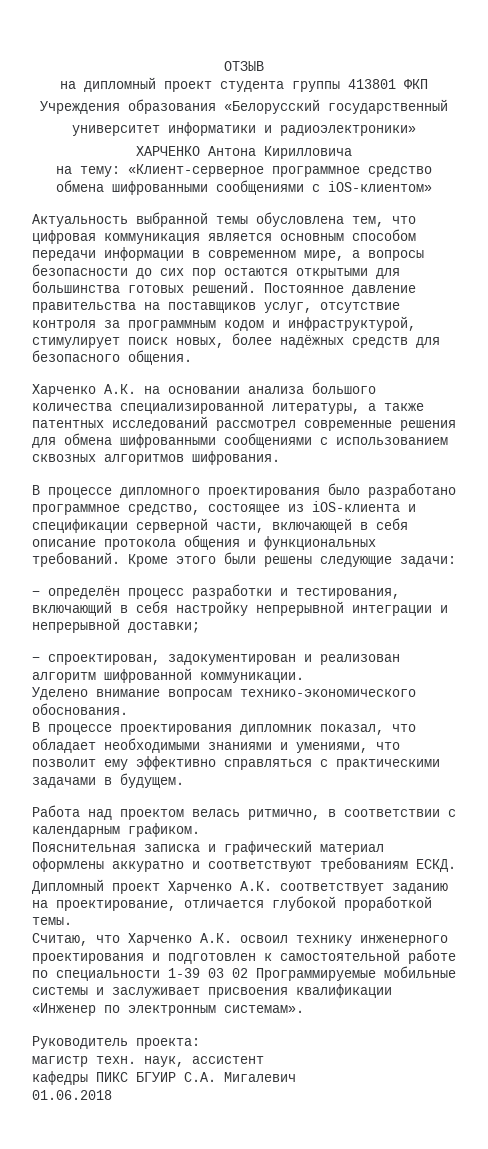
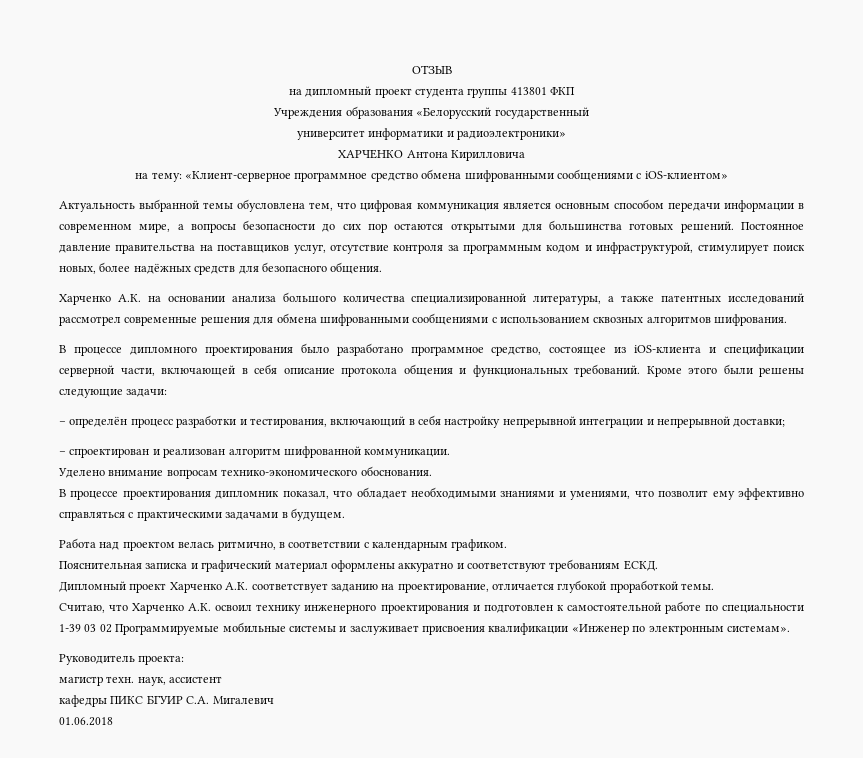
[48,654,296,665] спроектирован, задокументирован -> [69,448,150,458] спроектирован

